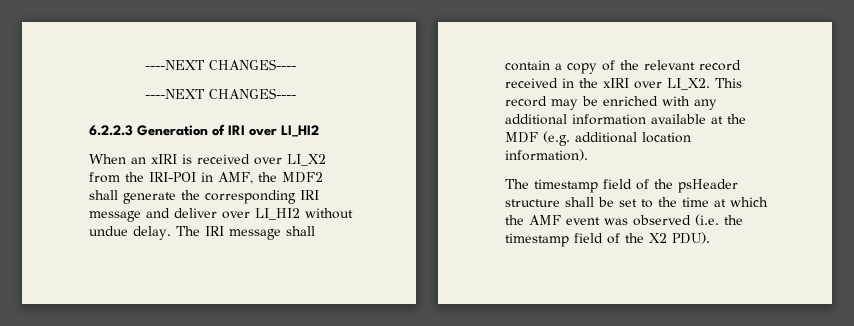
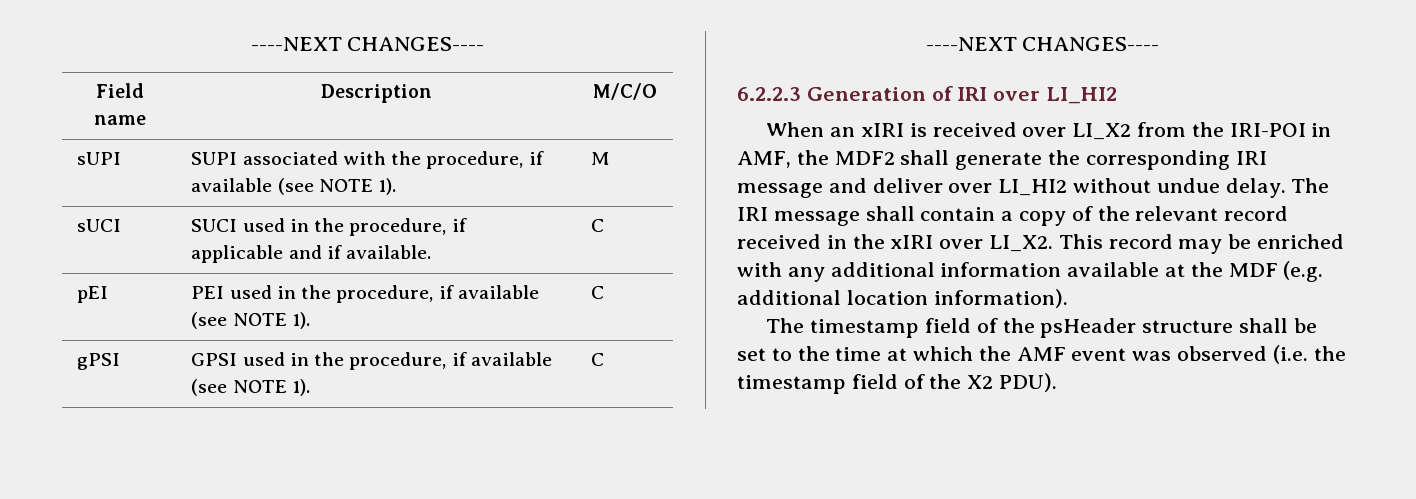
[145,59,296,70] ----NEXT CHANGES---- -> [250,37,485,51] [95,83,144,98] [93,115,146,125] [321,84,432,103] [592,83,657,100] [77,152,122,165] [191,151,544,169] [191,178,397,195] [591,152,611,165] [77,219,122,232] [191,218,467,236] [191,245,432,263] [591,219,605,232] [77,286,109,303] [191,285,540,303] [191,312,310,329] [591,286,605,299] [77,353,121,370] [191,352,553,370] [191,379,310,396] [591,353,605,366] ----NEXT CHANGES---- // Field name | Description | M/C/O // sUPI | SUPI associated with the procedure, if available (see NOTE 1). | M // sUCI | SUCI used in the procedure, if applicable and if available. | C // pEI | PEI used in the procedure, if available (see NOTE 1). | C // gPSI | GPSI used in the procedure, if available (see NOTE 1). | C

